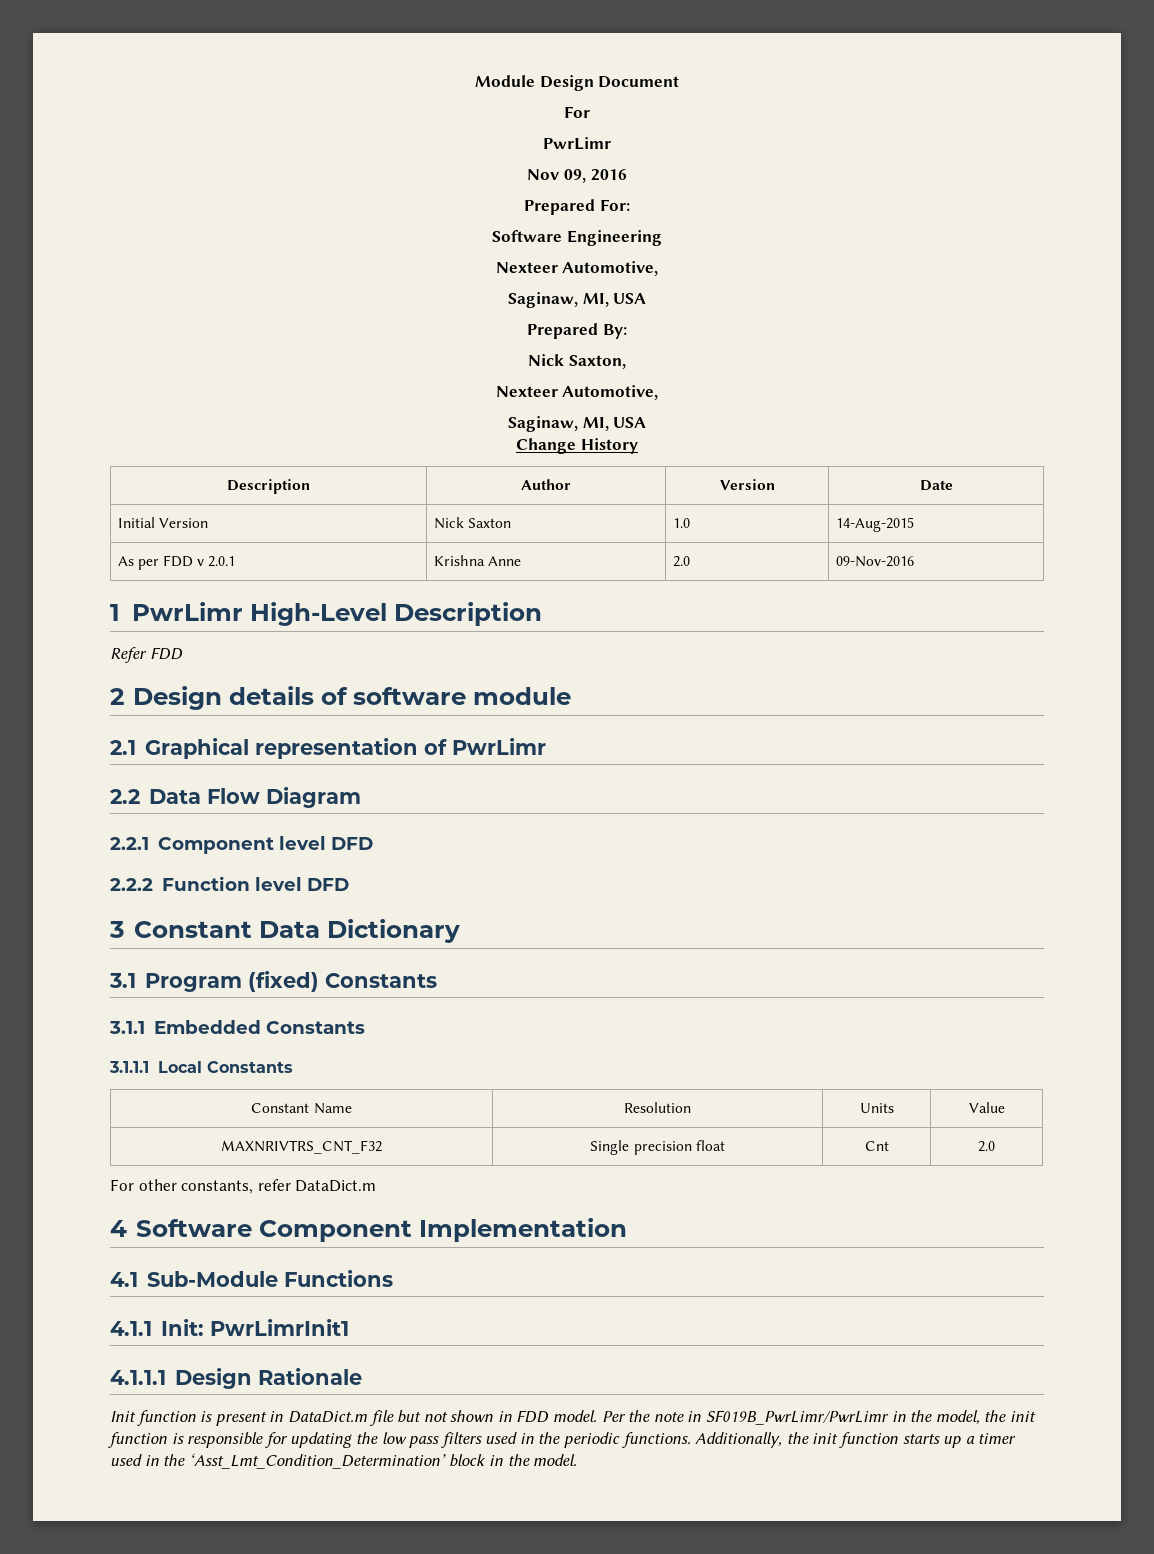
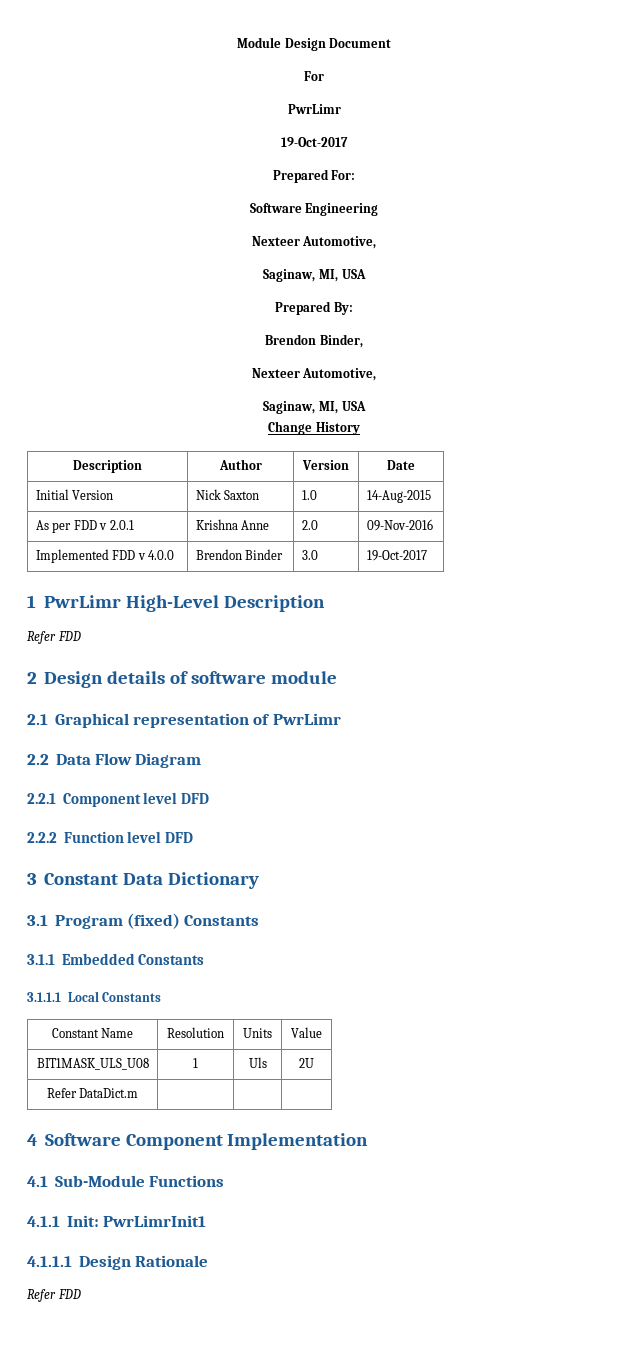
[527,169,627,183] Nov 09, 2016 -> [281,137,348,147] 19-Oct-2017
[528,354,626,369] Nick Saxton, -> [265,334,363,348] Brendon Binder,
(914, 561) none -> [35,549,175,563] [195,549,284,560] [301,550,318,560] [366,550,427,561] // Implemented FDD v 4.0.0 | Brendon Binder | 3.0 | 19-Oct-2017
[221,1140,382,1154] [590,1140,725,1155] [864,1141,889,1151] [978,1141,995,1152] [110,1179,377,1194] MAXNRIVTRS_CNT_F32 | Single precision float | Cnt | 2.0 // For other constants, refer DataDict.m -> [36,1058,149,1070] [193,1058,198,1068] [248,1057,267,1068] [299,1058,314,1068] [46,1088,139,1098] BIT1MASK_ULS_U08 | 1 | Uls | 2U // Refer DataDict.m | | |
[110,1410,1036,1426] [108,1432,1017,1448] [110,1453,578,1469] Init function is present in DataDict.m file but not shown in FDD model. Per the note in SF019B_PwrLimr/PwrLimr in the model, the init function is responsible for updating the low pass filters used in the periodic functions. Additionally, the init function starts up a timer used in the ‘Asst_Lmt_Condition_Determination’ block in the model. -> [27,1289,81,1302] Refer FDD

